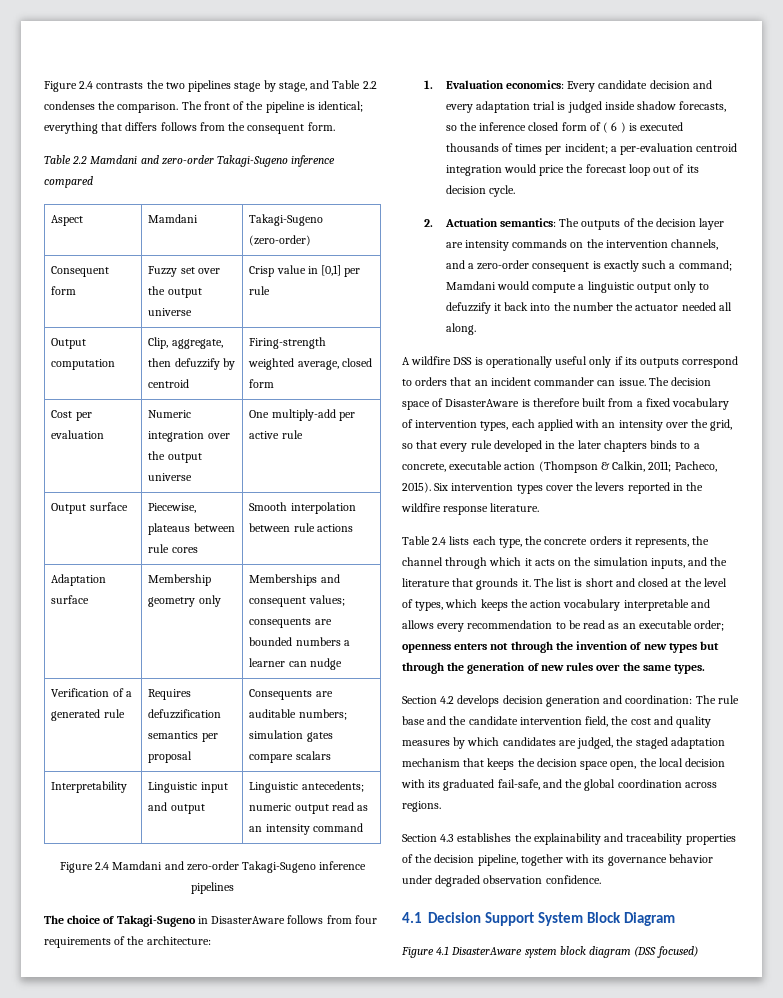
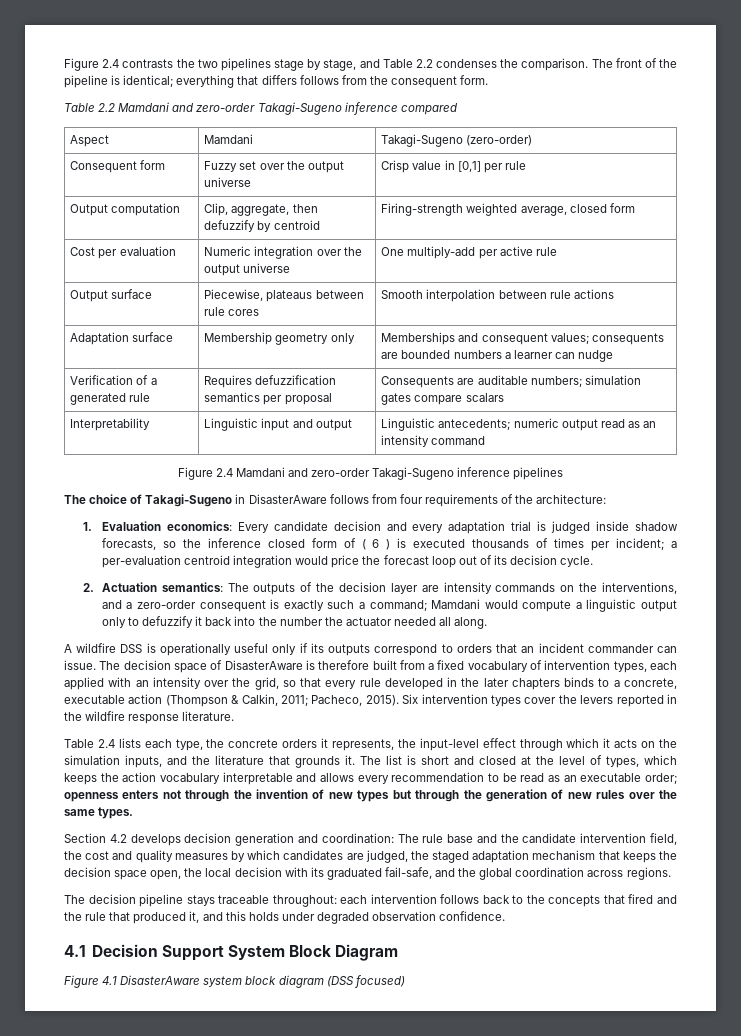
[605,239,719,250] intervention channels, -> [601,582,677,594] interventions,
[402,557,443,566] channel -> [419,738,516,751] input-level effect
[402,833,736,845] [402,854,713,866] Section 4.3 establishes the explainability and traceability properties of the decision pipeline, together with its governance behavior -> [64,894,677,907] [64,911,279,924] The decision pipeline stays traceable throughout: each intervention follows back to the concepts that fired and the rule that produced it, and this holds

